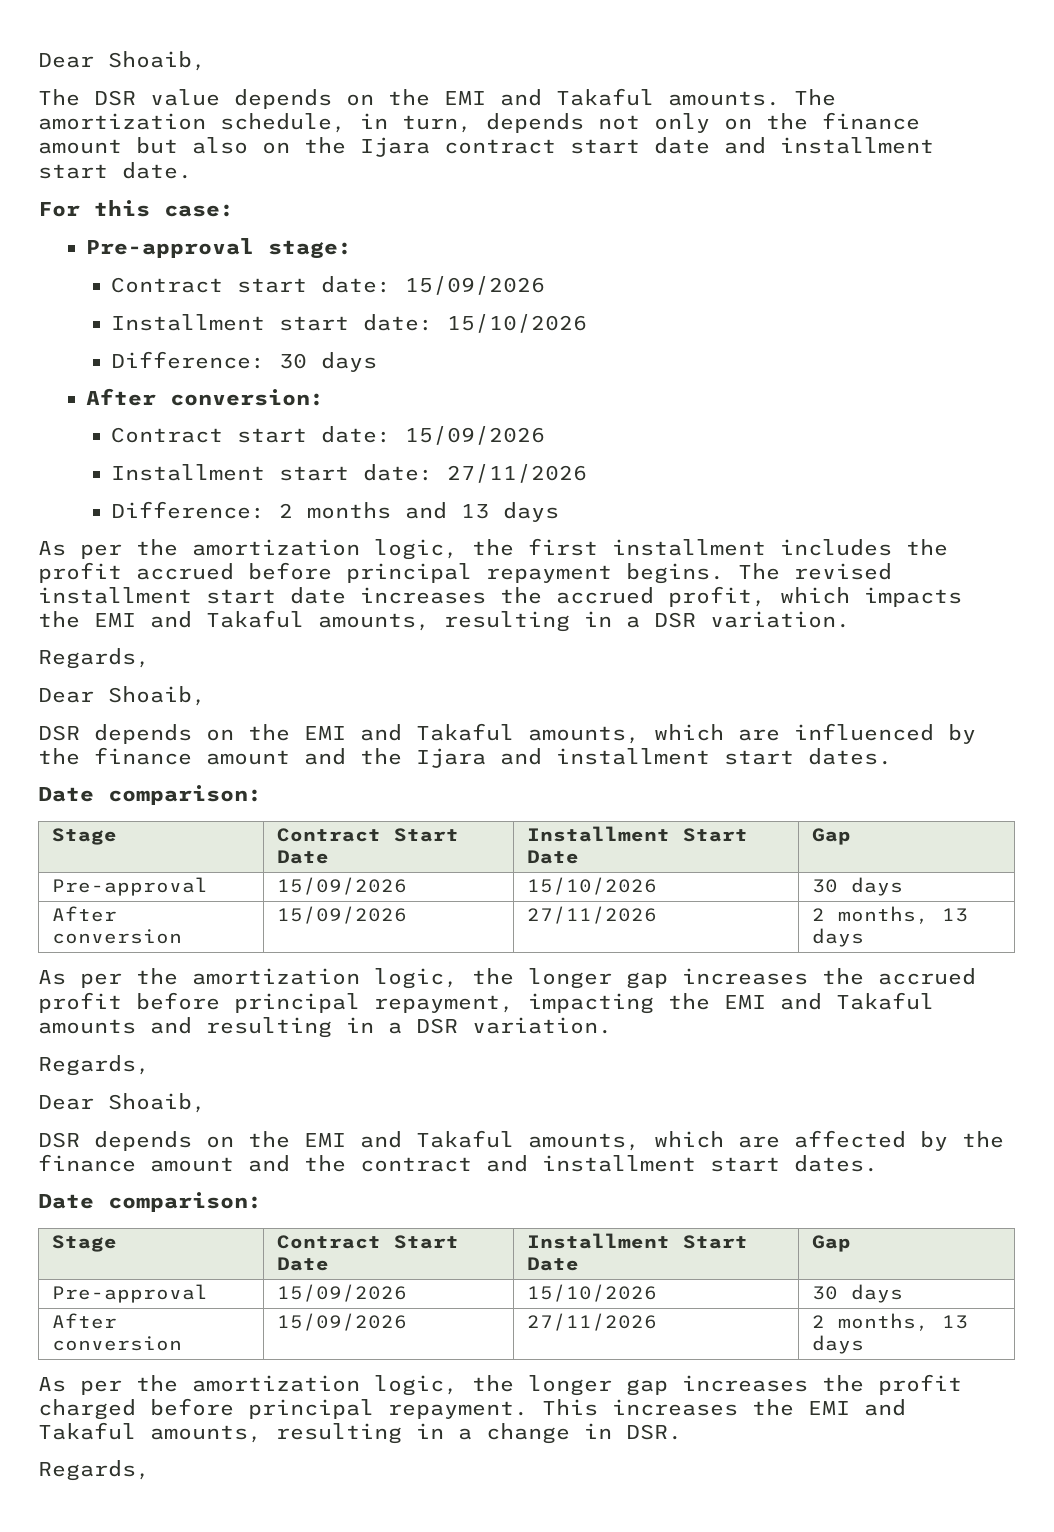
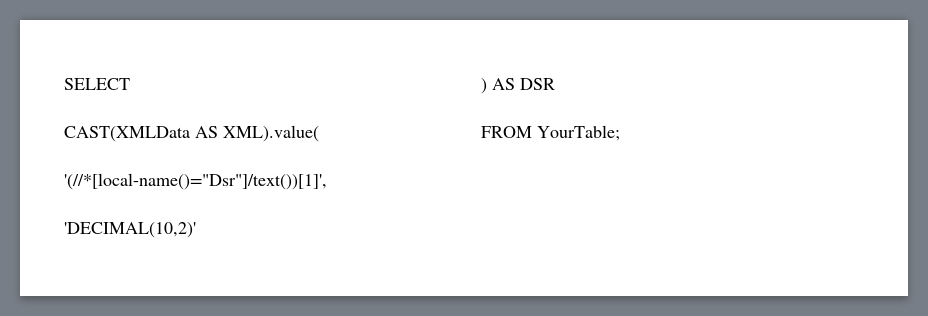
[38,51,206,71] [38,88,836,109] [38,112,920,133] [38,137,934,157] [38,162,192,179] [38,200,234,217] [85,238,352,259] [111,276,546,295] [111,314,588,333] [111,351,378,372] [85,388,324,406] [111,426,546,445] [111,464,588,483] [111,501,560,522] [38,538,948,560] [38,562,892,584] [38,586,962,607] [38,610,850,632] [38,648,150,669] [38,686,206,706] [38,723,976,744] [38,747,892,768] [38,785,262,805] [52,828,118,845] [277,828,460,842] [277,850,330,864] [527,826,749,842] [527,850,580,864] [812,828,852,845] [52,877,209,896] [277,877,408,895] [527,877,658,895] [812,877,904,896] [52,906,118,922] [52,929,183,944] [277,906,408,924] [527,906,658,924] [812,906,969,924] [812,928,865,947] [38,968,976,989] [38,992,934,1014] [38,1017,612,1038] [38,1055,150,1076] [38,1093,206,1113] [38,1130,1004,1151] [38,1154,878,1172] [38,1192,262,1212] [52,1235,118,1252] [277,1235,460,1249] [277,1257,330,1271] [527,1233,749,1249] [527,1257,580,1271] [812,1235,852,1252] [52,1284,209,1303] [277,1284,408,1302] [527,1284,658,1302] [812,1284,904,1303] [52,1313,118,1329] [52,1336,183,1351] [277,1313,408,1331] [527,1313,658,1331] [812,1313,969,1331] [812,1335,865,1354] [38,1374,962,1396] [38,1398,906,1420] [38,1422,682,1444] [38,1460,150,1481] Dear Shoaib, // The DSR value depends on the EMI and Takaful amounts. The amortization schedule, in turn, depends not only on the finance amount but also on the Ijara contract start date and installment start date. // For this case: // Pre-approval stage: // Contract start date: 15/09/2026 // Installment start date: 15/10/2026 // Difference: 30 days // After conversion: // Contract start date: 15/09/2026 // Installment start date: 27/11/2026 // Difference: 2 months and 13 days // As per the amortization logic, the first installment includes the profit accrued before principal repayment begins. The revised installment start date increases the accrued profit, which impacts the EMI and Takaful amounts, resulting in a DSR variation. // Regards, // Dear Shoaib, // DSR depends on the EMI and Takaful amounts, which are influenced by the finance amount and the Ijara and installment start dates. // Date comparison: // Stage | Contract Start Date | Installment Start Date | Gap // Pre-approval | 15/09/2026 | 15/10/2026 | 30 days // After conversion | 15/09/2026 | 27/11/2026 | 2 months, 13 days // As per the amortization logic, the longer gap increases the accrued profit before principal repayment, impacting the EMI and Takaful amounts and resulting in a DSR variation. // Regards, // Dear Shoaib, // DSR depends on the EMI and Takaful amounts, which are affected by the finance amount and the contract and installment start dates. // Date comparison: // Stage | Contract Start Date | Installment Start Date | Gap // Pre-approval | 15/09/2026 | 15/10/2026 | 30 days // After conversion | 15/09/2026 | 27/11/2026 | 2 months, 13 days // As per the amortization logic, the longer gap increases the profit charged before principal repayment. This increases the EMI and Takaful amounts, resulting in a change in DSR. // Regards, -> [64,78,130,90] [64,125,319,142] [64,173,327,190] [64,222,196,238] [481,78,555,94] [481,125,620,141] SELECT // CAST(XMLData AS XML).value( // '(//*[local-name()="Dsr"]/text())[1]', // 'DECIMAL(10,2)' // ) AS DSR // FROM YourTable;

